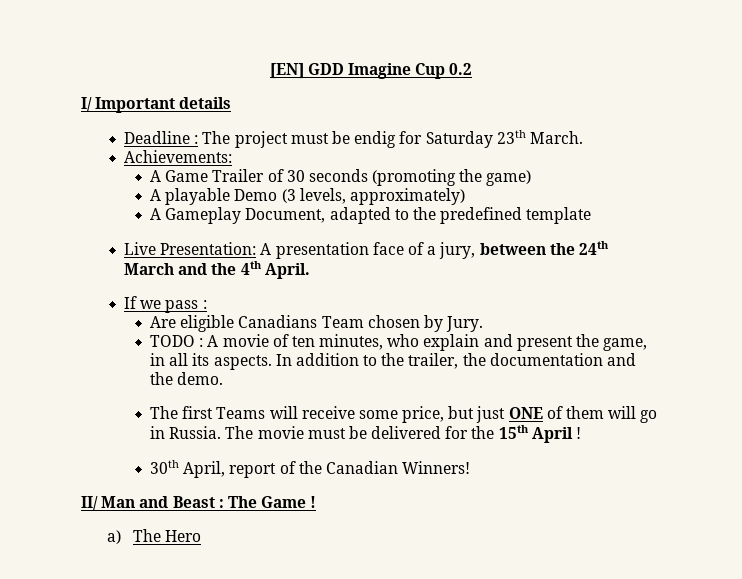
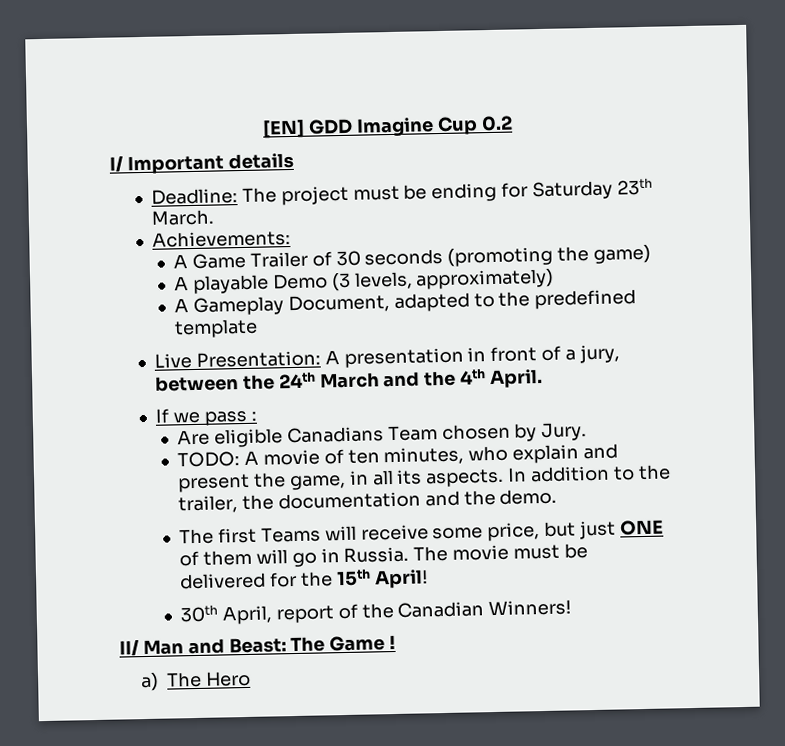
[124,131,199,144] Deadline : -> [150,188,238,205] Deadline:
[354,131,397,148] endig -> [431,182,498,203] ending
[372,242,404,255] face -> [467,346,538,363] in front
[149,335,204,347] TODO : -> [177,451,241,468] TODO:
[531,427,582,443] April ! -> [373,569,428,589] April!
[172,496,224,508] Beast : -> [228,637,287,654] Beast:

